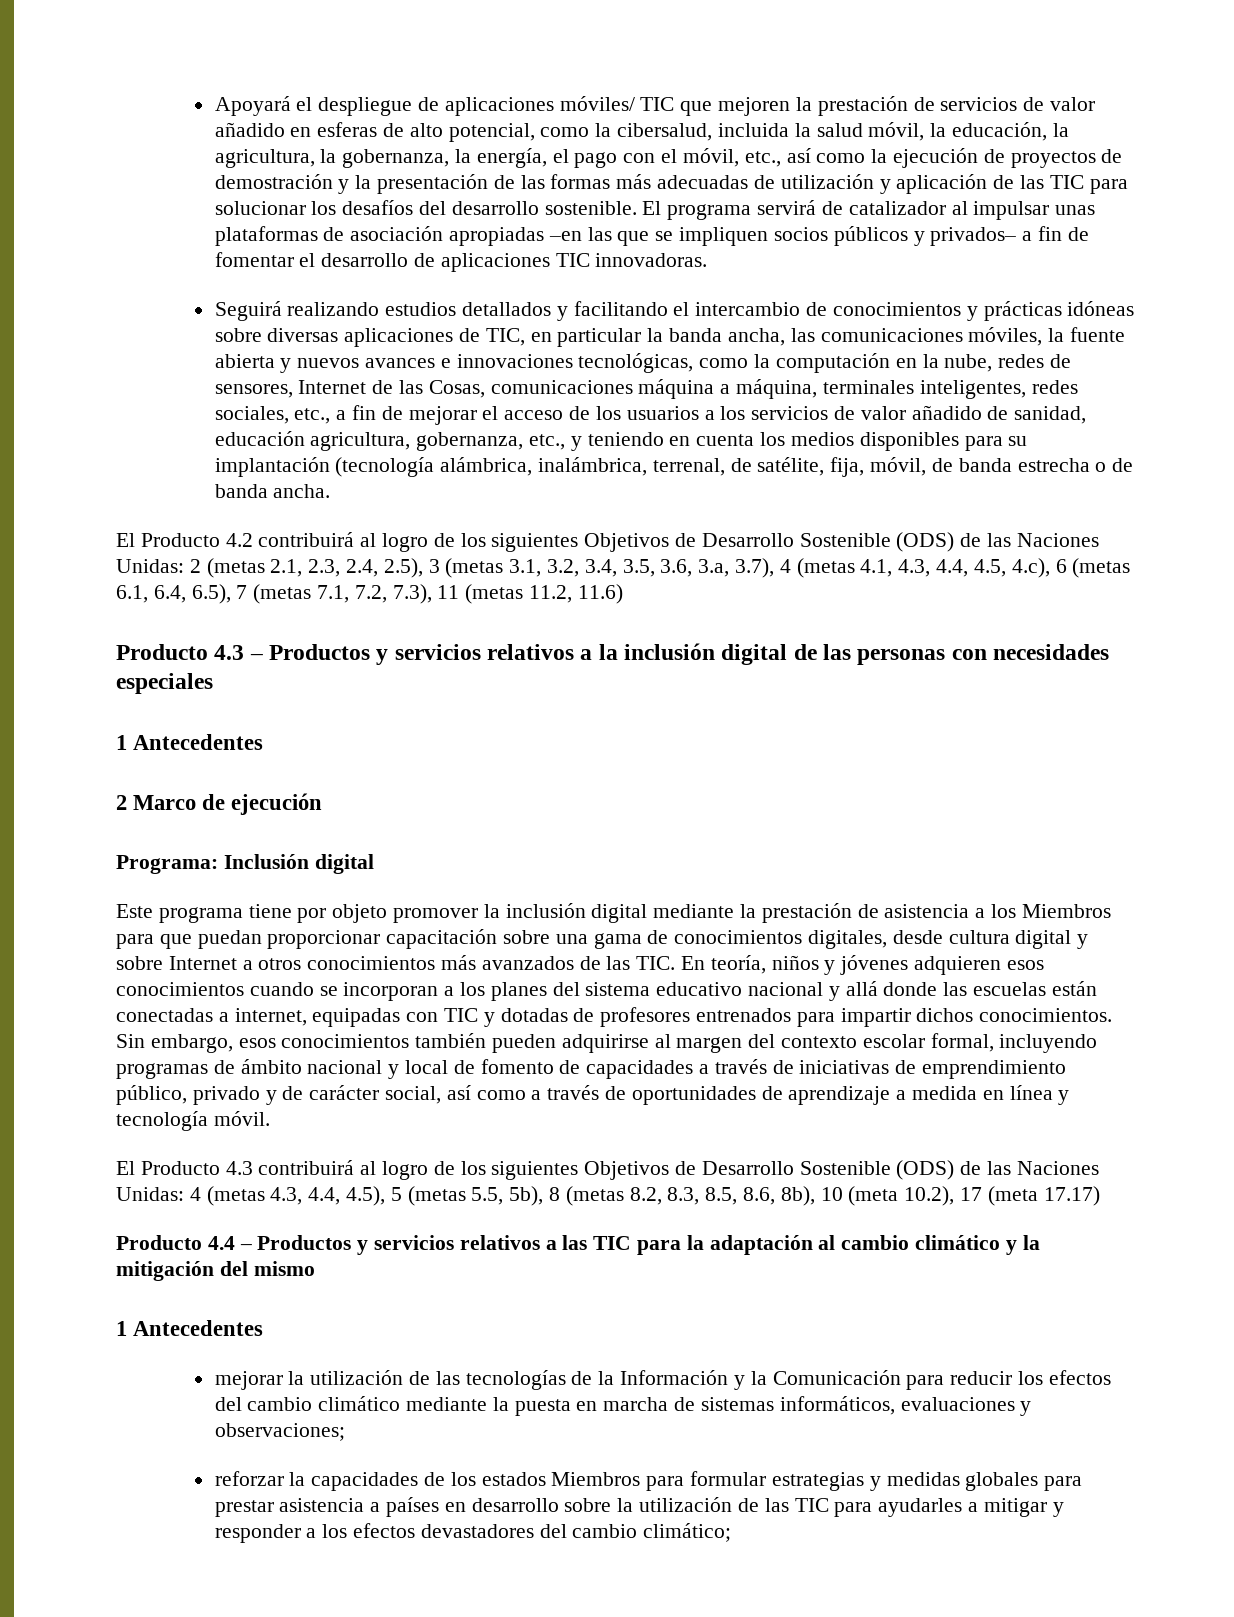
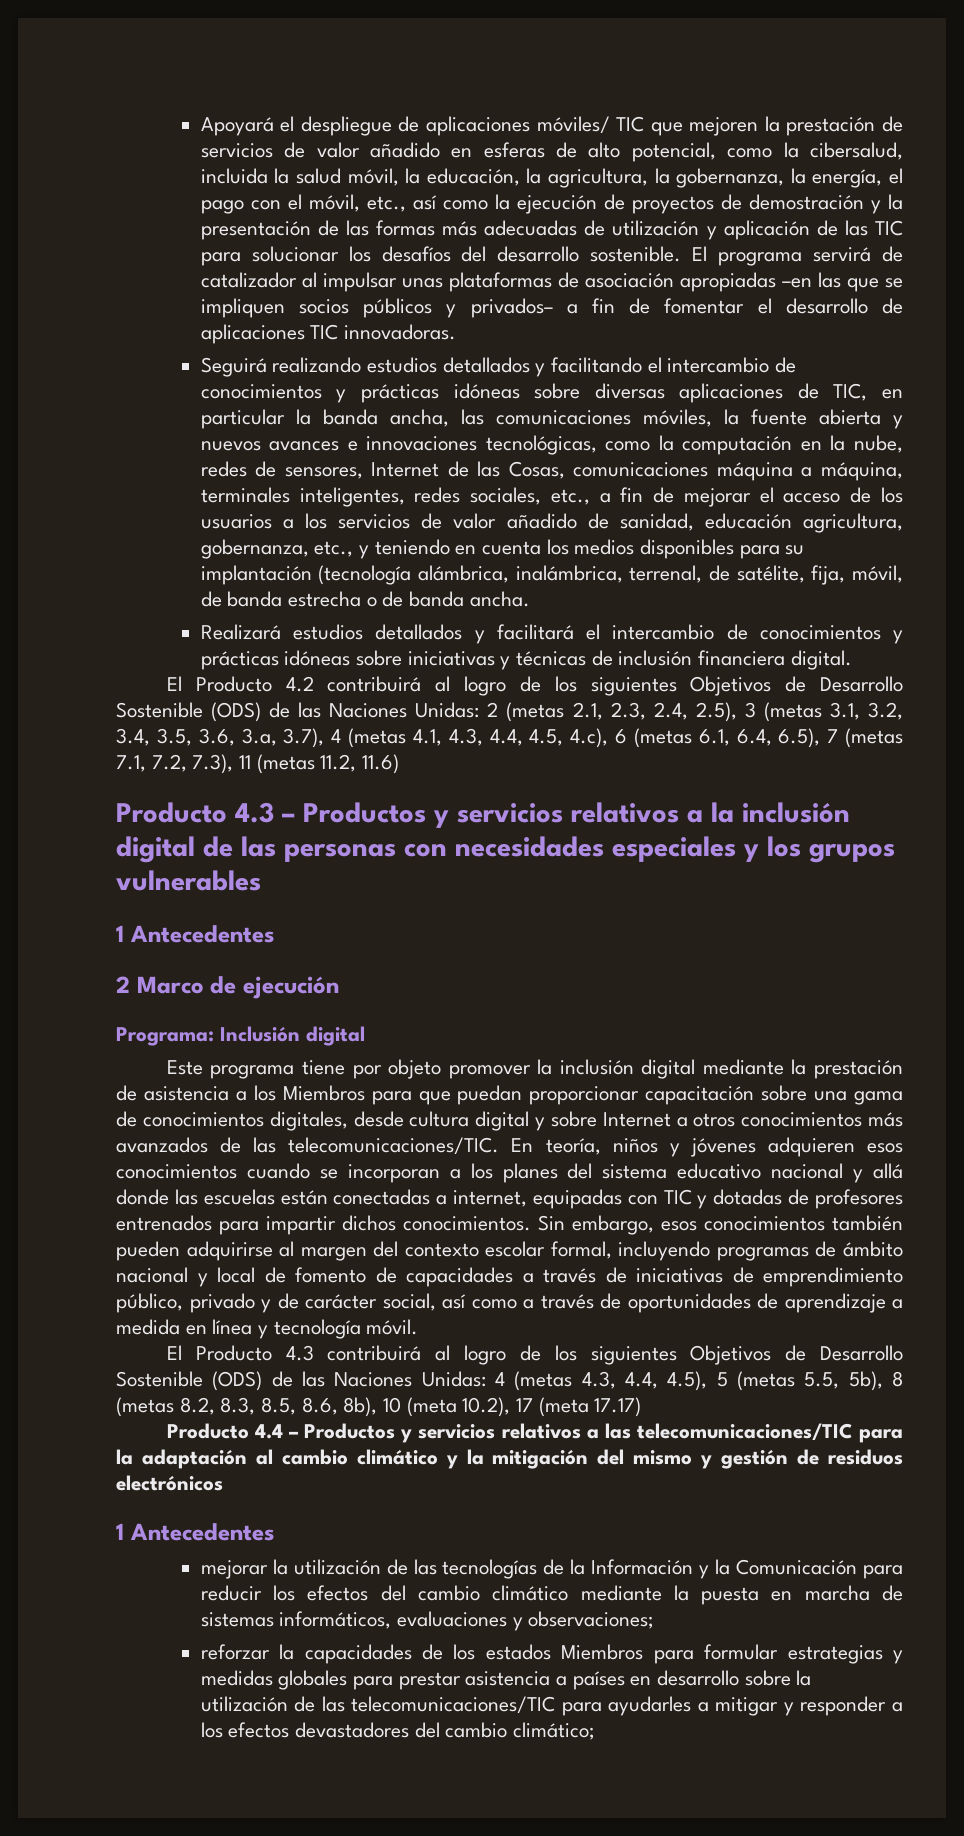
(331, 491) none -> [200,624,904,644] [200,650,852,670] // Realizará estudios detallados y facilitará el intercambio de conocimientos y prácticas idóneas sobre iniciativas y técnicas de inclusión financiera digital.
(213, 683) none -> [743,836,895,863] [116,870,261,891] y los grupos vulnerables
[636,956,676,970] TIC. -> [288,1137,500,1155] telecomunicaciones/TIC.
[593,1236,632,1250] TIC -> [636,1423,853,1441] telecomunicaciones/TIC
(315, 1268) none -> [700,1449,903,1469] [116,1475,223,1491] y gestión de residuos electrónicos
[794,1498,829,1512] TIC -> [351,1696,556,1714] telecomunicaciones/TIC

